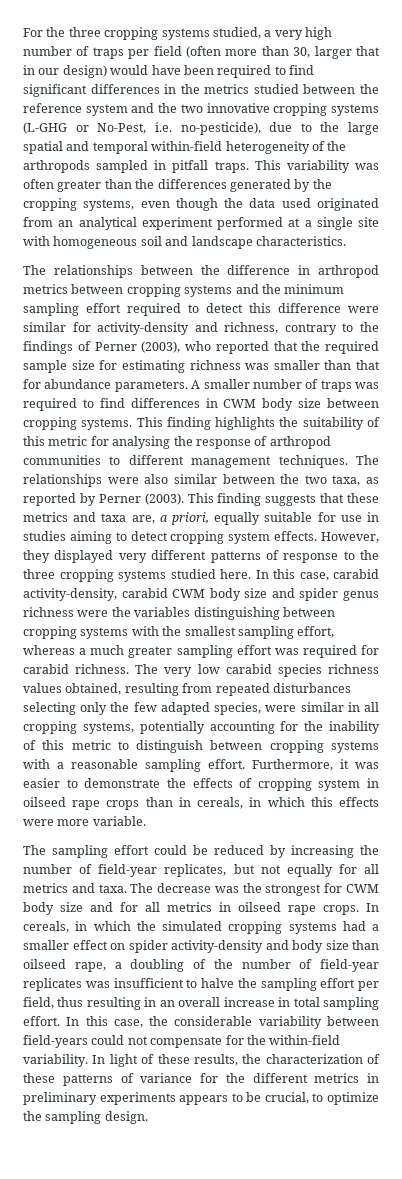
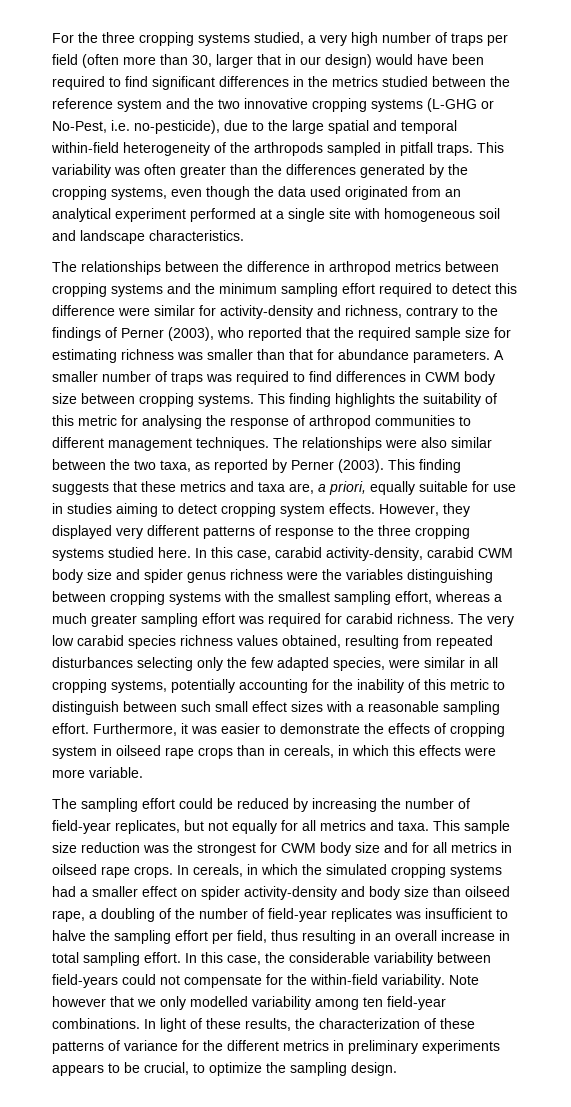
[269,740,379,753] cropping systems -> [181,701,323,712] such small effect sizes
[130,883,212,893] The decrease -> [433,820,510,834] [52,842,140,853] This sample size reduction
(88, 1060) none -> [449,975,479,985] [52,996,446,1010] [52,1018,140,1029] Note however that we only modelled variability among ten field-year combinations.

